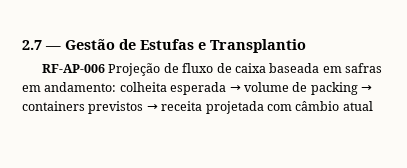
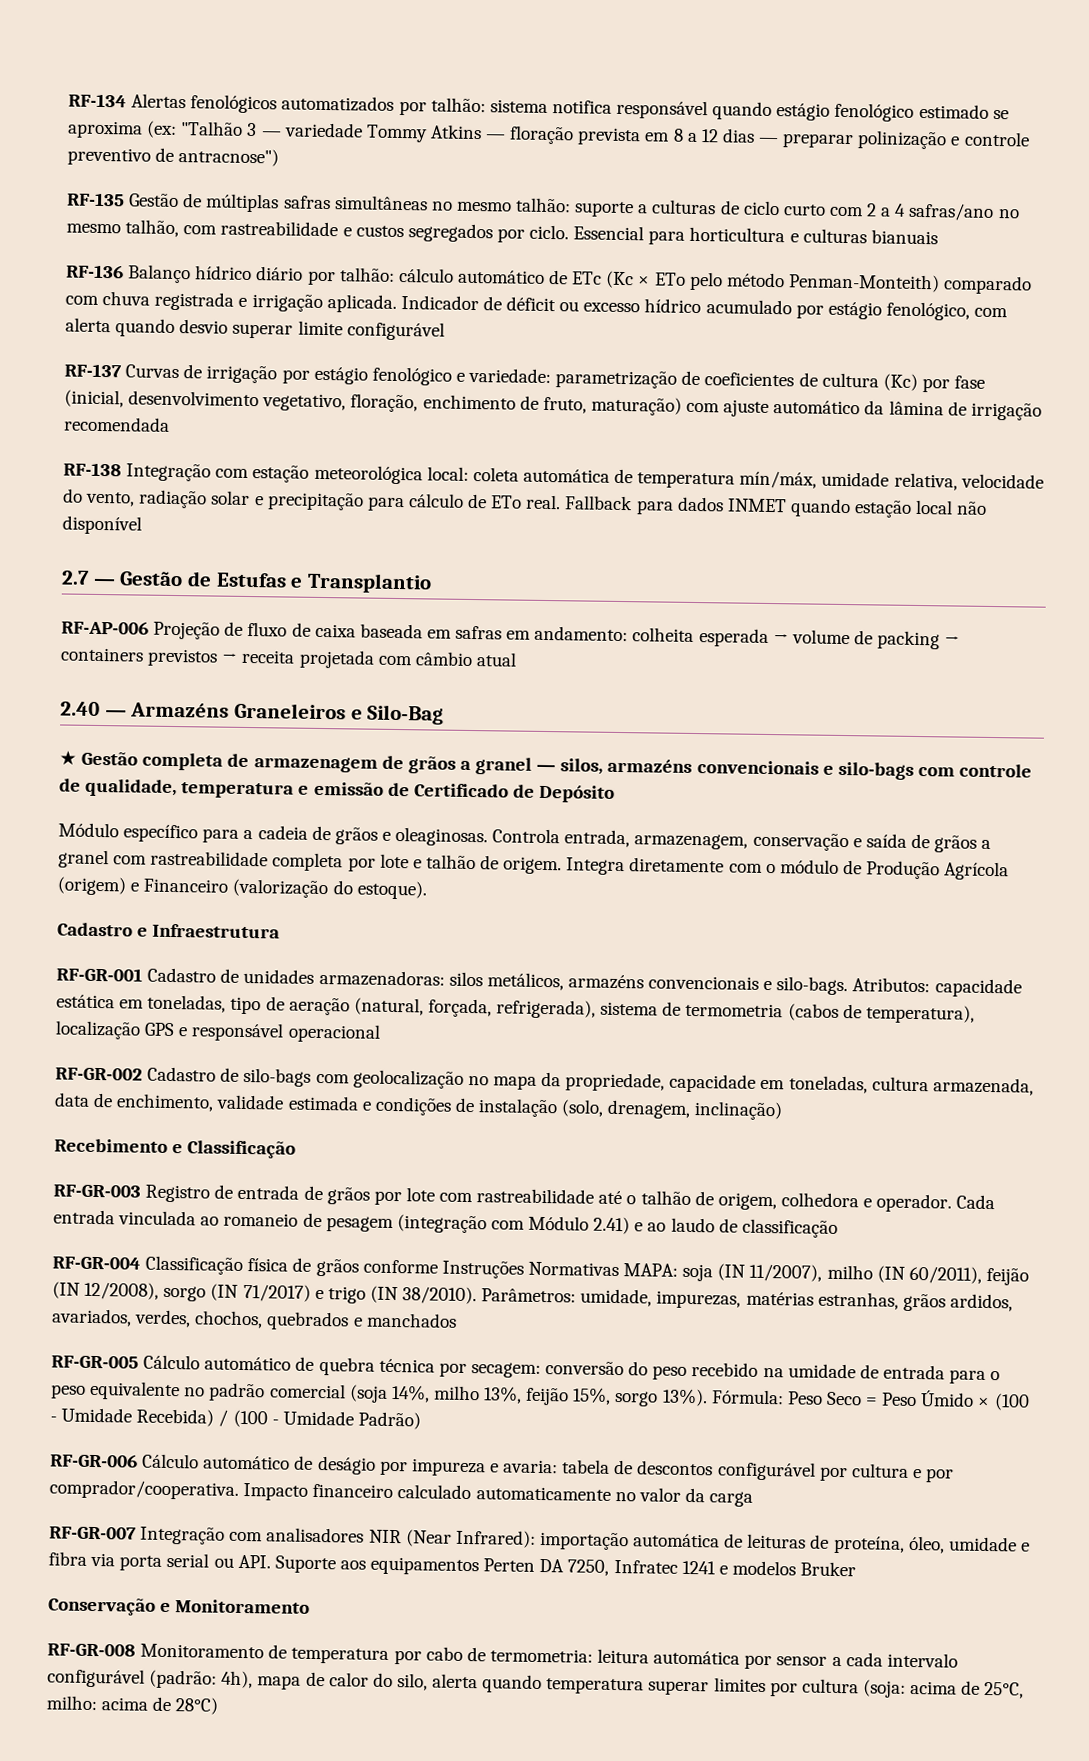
(22, 45) none -> [68,93,1009,122] [67,120,1030,150] [67,147,280,167] [67,192,1020,221] [66,219,938,245] [66,264,1033,295] [65,291,1009,321] [65,317,445,341] [64,363,986,393] [64,389,1042,421] [64,416,170,432] [63,462,1044,491] [63,488,988,518] [62,515,142,535] RF-134 Alertas fenológicos automatizados por talhão: sistema notifica responsável quando estágio fenológico estimado se aproxima (ex: "Talhão 3 — variedade Tommy Atkins — floração prevista em 8 a 12 dias — preparar polinização e controle preventivo de antracnose") // RF-135 Gestão de múltiplas safras simultâneas no mesmo talhão: suporte a culturas de ciclo curto com 2 a 4 safras/ano no mesmo talhão, com rastreabilidade e custos segregados por ciclo. Essencial para horticultura e culturas bianuais // RF-136 Balanço hídrico diário por talhão: cálculo automático de ETc (Kc × ETo pelo método Penman-Monteith) comparado com chuva registrada e irrigação aplicada. Indicador de déficit ou excesso hídrico acumulado por estágio fenológico, com alerta quando desvio superar limite configurável // RF-137 Curvas de irrigação por estágio fenológico e variedade: parametrização de coeficientes de cultura (Kc) por fase (inicial, desenvolvimento vegetativo, floração, enchimento de fruto, maturação) com ajuste automático da lâmina de irrigação recomendada // RF-138 Integração com estação meteorológica local: coleta automática de temperatura mín/máx, umidade relativa, velocidade do vento, radiação solar e precipitação para cálculo de ETo real. Fallback para dados INMET quando estação local não disponível //
(373, 106) none -> [60,701,445,725] [59,750,1033,780] [59,778,616,803] [58,822,992,853] [58,849,1010,881] [57,876,427,900] [57,922,281,939] [56,967,1022,998] [56,994,975,1024] [55,1020,381,1043] [55,1066,1034,1096] [54,1092,784,1121] [54,1138,297,1159] [53,1184,996,1213] [53,1209,838,1238] [52,1255,1029,1286] [52,1281,1013,1312] [51,1308,457,1331] [51,1354,1001,1384] [50,1380,1030,1411] [50,1407,421,1430] [50,1453,955,1483] [49,1479,754,1507] [49,1526,1030,1554] [48,1551,857,1577] [48,1597,311,1616] [47,1643,958,1670] [47,1668,1025,1699] [46,1695,219,1715] // 2.40 — Armazéns Graneleiros e Silo-Bag // ★ Gestão completa de armazenagem de grãos a granel — silos, armazéns convencionais e silo-bags com controle de qualidade, temperatura e emissão de Certificado de Depósito // Módulo específico para a cadeia de grãos e oleaginosas. Controla entrada, armazenagem, conservação e saída de grãos a granel com rastreabilidade completa por lote e talhão de origem. Integra diretamente com o módulo de Produção Agrícola (origem) e Financeiro (valorização do estoque). // Cadastro e Infraestrutura // RF-GR-001 Cadastro de unidades armazenadoras: silos metálicos, armazéns convencionais e silo-bags. Atributos: capacidade estática em toneladas, tipo de aeração (natural, forçada, refrigerada), sistema de termometria (cabos de temperatura), localização GPS e responsável operacional // RF-GR-002 Cadastro de silo-bags com geolocalização no mapa da propriedade, capacidade em toneladas, cultura armazenada, data de enchimento, validade estimada e condições de instalação (solo, drenagem, inclinação) // Recebimento e Classificação // RF-GR-003 Registro de entrada de grãos por lote com rastreabilidade até o talhão de origem, colhedora e operador. Cada entrada vinculada ao romaneio de pesagem (integração com Módulo 2.41) e ao laudo de classificação // RF-GR-004 Classificação física de grãos conforme Instruções Normativas MAPA: soja (IN 11/2007), milho (IN 60/2011), feijão (IN 12/2008), sorgo (IN 71/2017) e trigo (IN 38/2010). Parâmetros: umidade, impurezas, matérias estranhas, grãos ardidos, avariados, verdes, chochos, quebrados e manchados // RF-GR-005 Cálculo automático de quebra técnica por secagem: conversão do peso recebido na umidade de entrada para o peso equivalente no padrão comercial (soja 14%, milho 13%, feijão 15%, sorgo 13%). Fórmula: Peso Seco = Peso Úmido × (100 - Umidade Recebida) / (100 - Umidade Padrão) // RF-GR-006 Cálculo automático de deságio por impureza e avaria: tabela de descontos configurável por cultura e por comprador/cooperativa. Impacto financeiro calculado automaticamente no valor da carga // RF-GR-007 Integração com analisadores NIR (Near Infrared): importação automática de leituras de proteína, óleo, umidade e fibra via porta serial ou API. Suporte aos equipamentos Perten DA 7250, Infratec 1241 e modelos Bruker // Conservação e Monitoramento // RF-GR-008 Monitoramento de temperatura por cabo de termometria: leitura automática por sensor a cada intervalo configurável (padrão: 4h), mapa de calor do silo, alerta quando temperatura superar limites por cultura (soja: acima de 25°C, milho: acima de 28°C)

